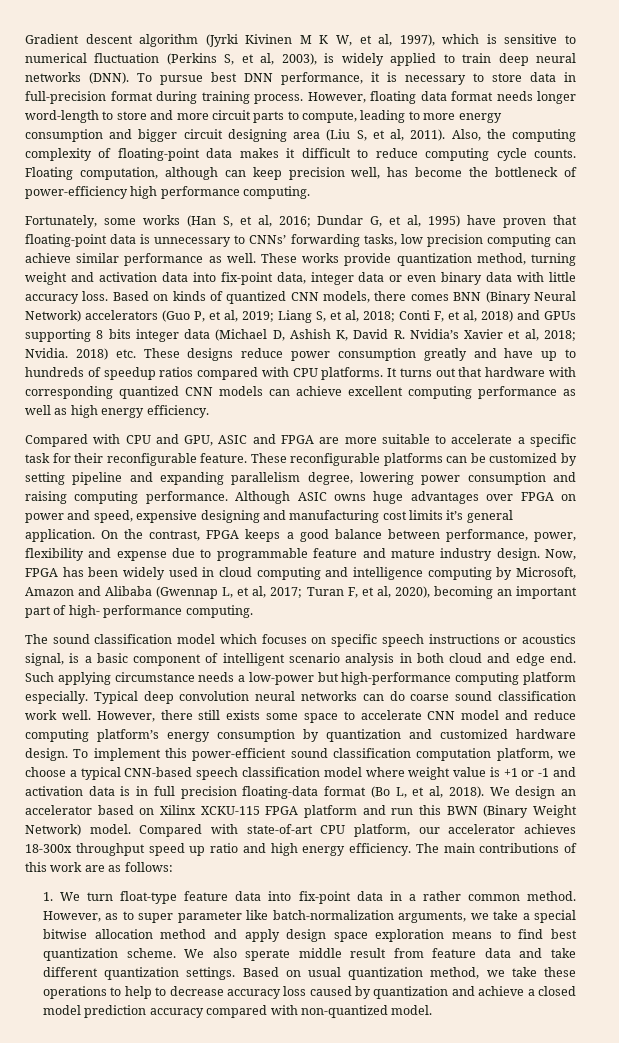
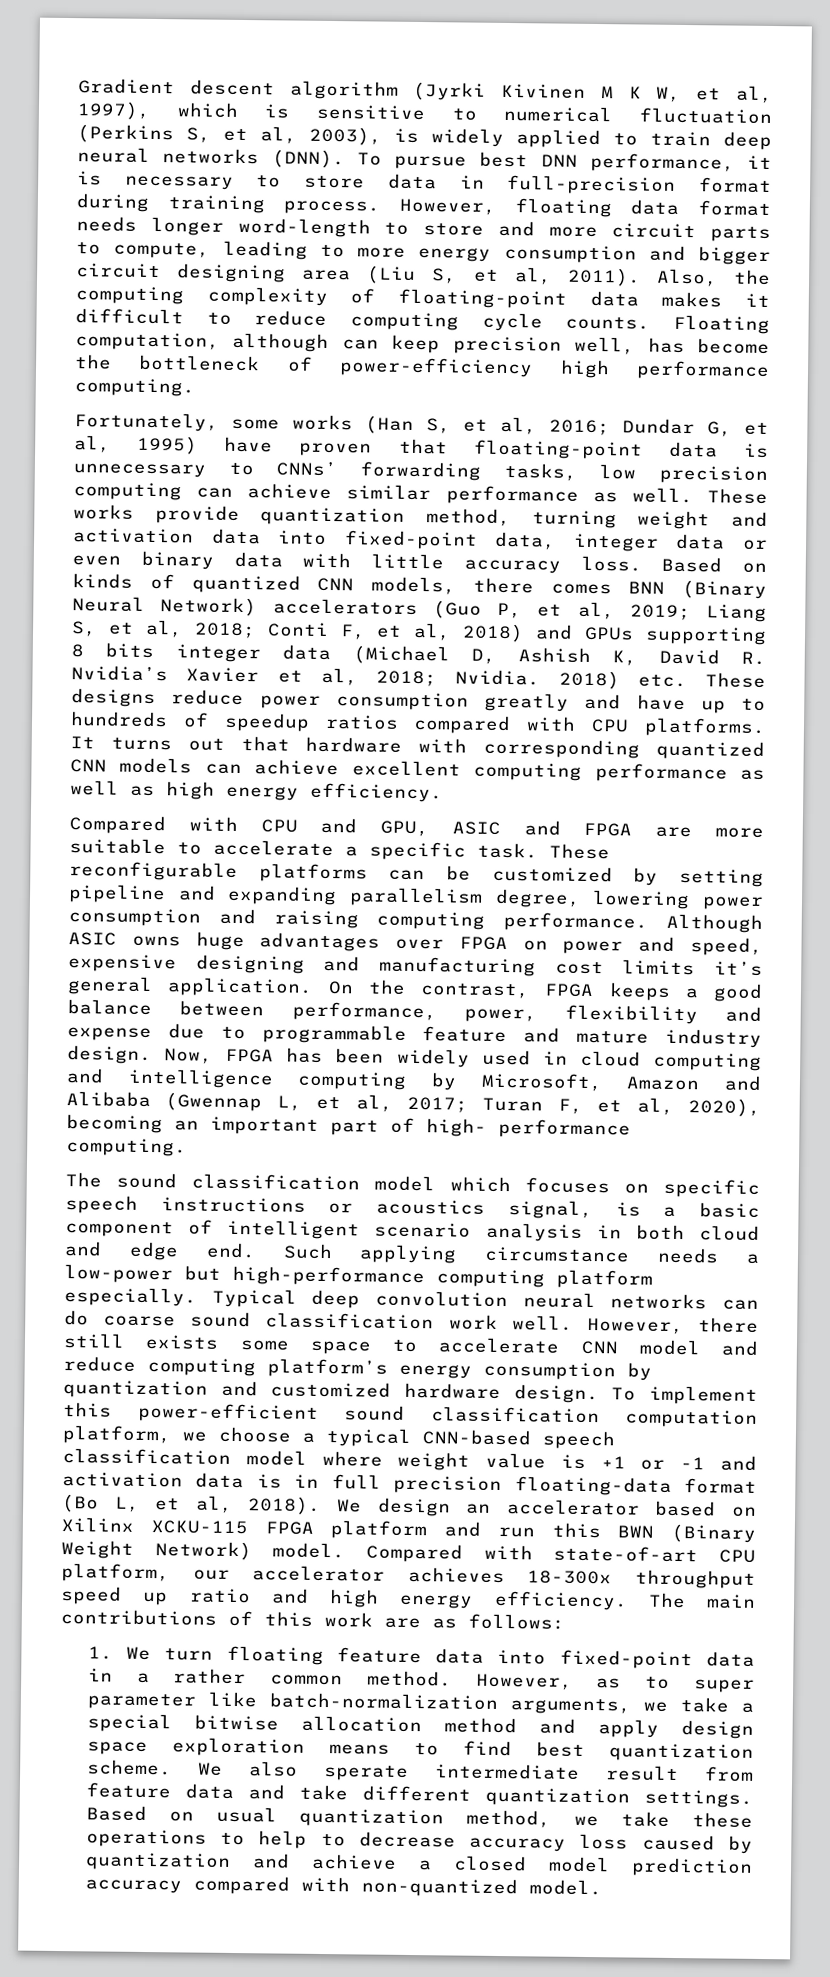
[220,272,273,285] fix-point -> [343,530,478,550] fixed-point
[25,453,248,466] task for their reconfigurable feature. -> [477,842,538,859] task.
[120,891,178,904] float-type -> [226,1645,324,1666] floating
[298,891,351,904] fix-point -> [559,1649,693,1670] fixed-point
[298,948,342,958] middle -> [434,1763,580,1780] intermediate

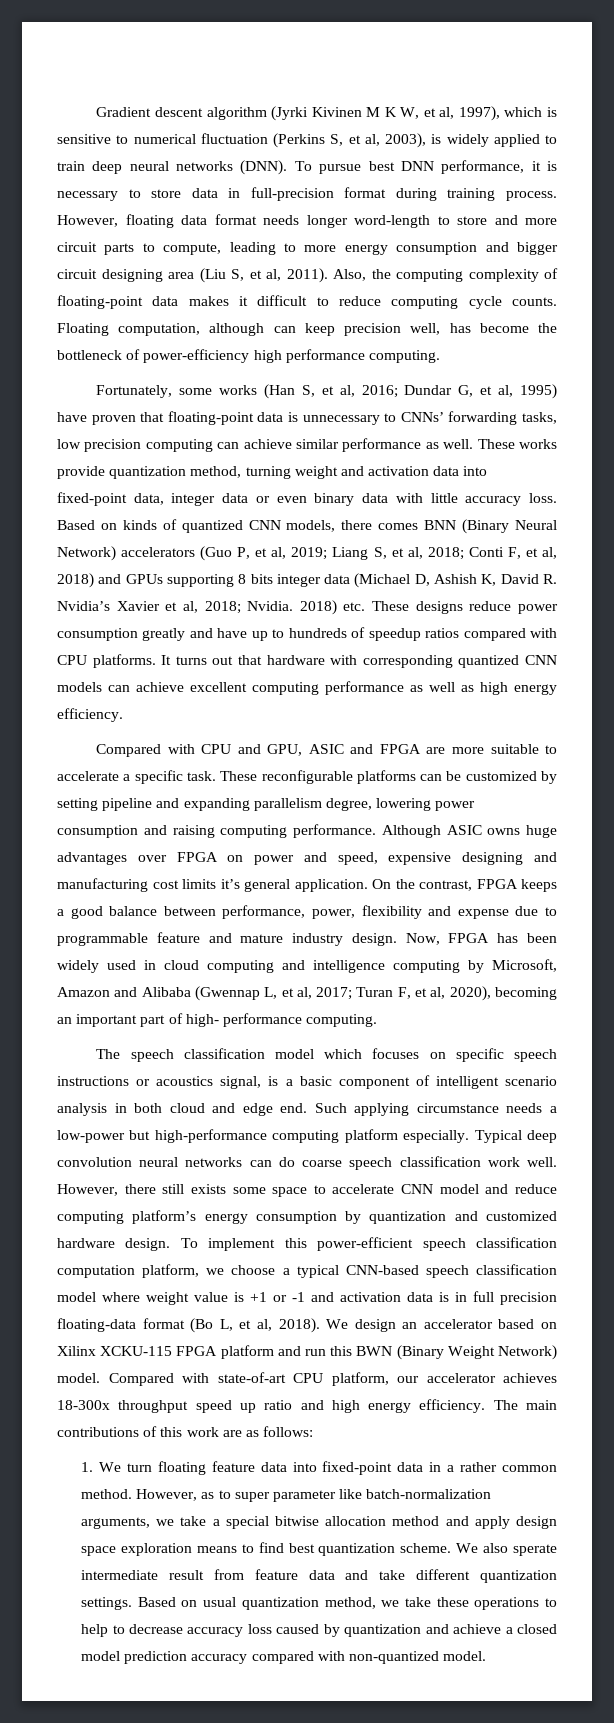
[116,1172,178,1189] sound -> [130,1049,174,1062] speech
[190,1311,252,1328] sound -> [349,1157,393,1170] speech
[344,1405,405,1421] sound -> [422,1238,466,1251] speech

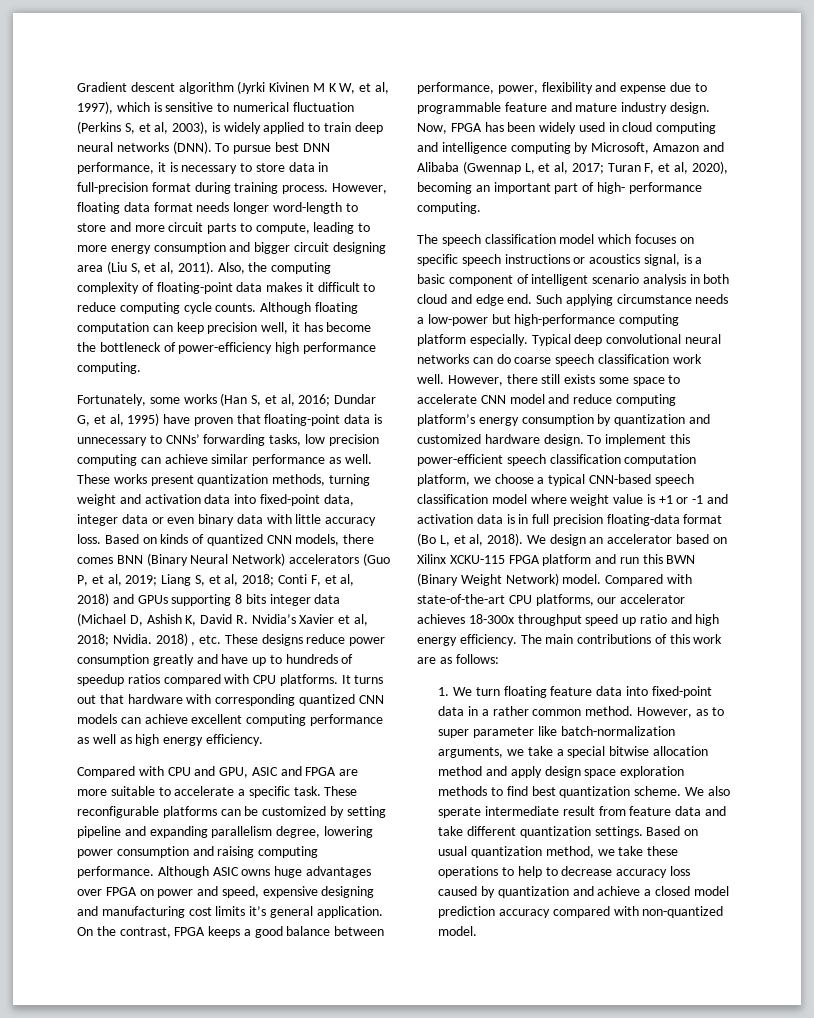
[57,323,265,336] Floating computation, although -> [260,302,358,314] [77,322,149,334] Although floating computation
(441, 329) none -> [291,322,300,332] it
[57,466,242,479] provide quantization method, -> [150,474,326,486] present quantization methods,
(337, 607) none -> [191,642,196,646] ,
[57,1157,132,1167] convolution -> [606,334,682,344] convolutional
[217,1372,389,1386] state-of-art CPU platform, -> [417,594,594,606] state-of-the-art CPU platforms,
[196,1546,237,1553] means -> [438,786,488,796] methods

